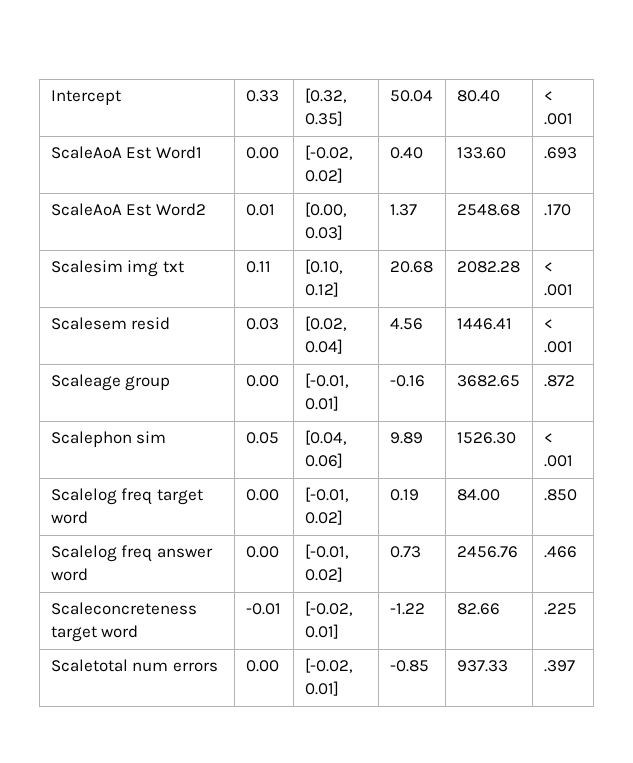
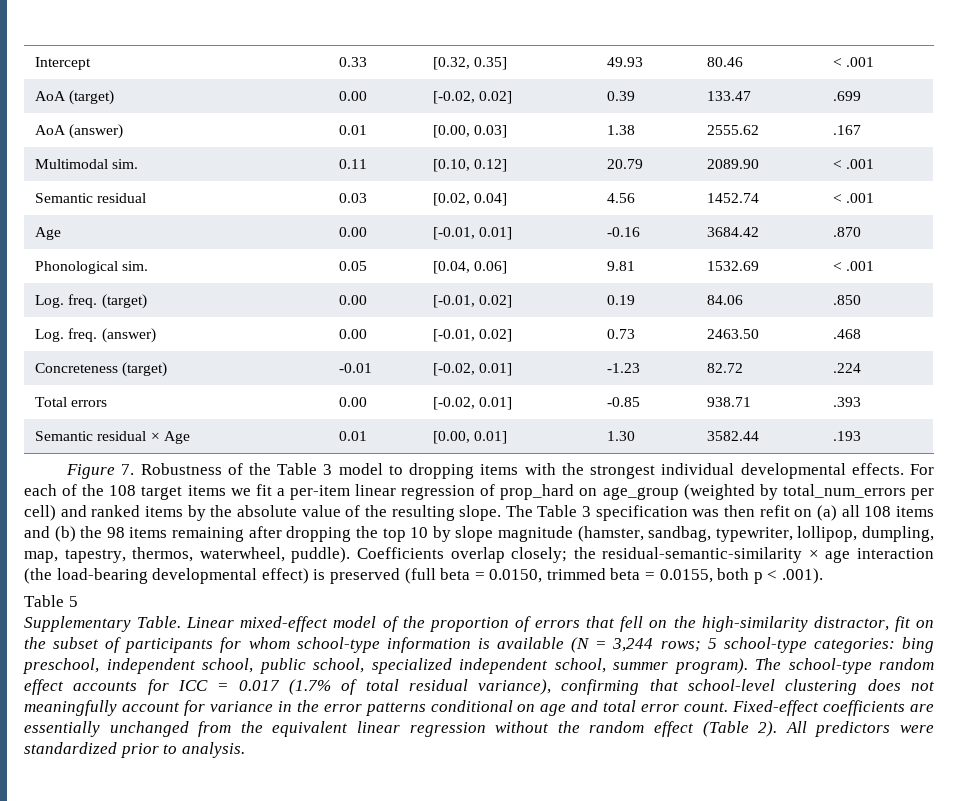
[389,90,433,102] [456,90,500,102] [543,91,553,101] [543,113,573,125] [50,146,202,159] 50.04 | 80.40 | < .001 // ScaleAoA Est Word1 -> [607,57,644,67] [707,57,744,67] [833,57,875,67] [35,90,115,105] 49.93 | 80.46 | < .001 // AoA (target)
[389,147,423,159] [456,147,506,159] [543,147,577,159] [50,203,206,216] [245,204,275,216] [304,202,347,217] [304,225,343,240] [389,204,417,216] [456,204,520,216] [543,204,571,216] [50,260,184,277] 0.40 | 133.60 | .693 // ScaleAoA Est Word2 | 0.01 | [0.00, 0.03] | 1.37 | 2548.68 | .170 // Scalesim img txt -> [607,91,636,101] [707,91,752,101] [833,91,862,101] [35,124,124,139] [339,125,368,135] [433,125,508,138] [607,125,636,135] [707,125,760,135] [833,125,862,135] [35,159,139,169] 0.39 | 133.47 | .699 // AoA (answer) | 0.01 | [0.00, 0.03] | 1.38 | 2555.62 | .167 // Multimodal sim.
[389,261,433,273] [456,261,520,273] [543,262,553,272] [543,284,573,296] [50,317,171,330] 20.68 | 2082.28 | < .001 // Scalesem resid -> [607,159,644,169] [707,159,760,169] [833,159,875,169] [35,193,147,203] 20.79 | 2089.90 | < .001 // Semantic residual
[456,318,512,330] [543,319,553,329] [543,341,573,353] [50,374,171,391] 1446.41 | < .001 // Scaleage group -> [707,193,760,203] [833,193,875,203] [35,227,62,240] 1452.74 | < .001 // Age
[456,375,520,387] [543,375,575,387] [50,431,167,447] 3682.65 | .872 // Scalephon sim -> [707,227,760,237] [833,227,862,237] [35,261,149,274] 3684.42 | .870 // Phonological sim.
[389,432,423,444] [456,432,516,444] [543,433,553,443] [543,455,573,467] [50,488,203,505] [50,511,88,524] 9.89 | 1526.30 | < .001 // Scalelog freq target word -> [607,261,636,271] [707,261,760,271] [833,261,875,271] [35,294,147,309] 9.81 | 1532.69 | < .001 // Log. freq. (target)
[456,489,500,501] 84.00 -> [707,295,744,305] 84.06
[50,545,213,562] [50,568,88,581] Scalelog freq answer word -> [35,328,156,343] Log. freq. (answer)
[456,546,518,558] [543,546,577,558] [50,602,197,615] [50,625,139,642] [245,603,281,615] [304,601,353,616] [304,624,339,639] [389,603,425,615] [456,603,500,615] [543,603,577,615] [50,659,169,672] 2456.76 | .466 // Scaleconcreteness target word | -0.01 | [-0.02, 0.01] | -1.22 | 82.66 | .225 // Scaletotal num -> [707,329,760,339] [833,329,862,339] [35,362,168,377] [339,363,373,373] [433,363,513,376] [607,363,641,373] [707,363,744,373] [833,363,862,373] [35,397,68,407] 2463.50 | .468 // Concreteness (target) | -0.01 | [-0.02, 0.01] | -1.23 | 82.72 | .224 // Total
[456,660,508,672] [543,660,575,672] 937.33 | .397 -> [707,397,752,407] [833,397,862,407] [35,431,190,444] [339,431,368,441] [433,431,508,444] [607,431,636,441] [707,431,760,441] [833,431,862,441] [66,463,935,479] [24,484,934,500] [24,505,935,521] [24,526,934,542] [24,547,935,563] [24,568,824,584] [24,595,78,607] [24,616,935,632] [24,637,934,653] [23,658,934,674] [24,679,935,695] [24,700,934,716] [24,721,935,737] [24,742,245,758] 938.71 | .393 // Semantic residual × Age | 0.01 | [0.00, 0.01] | 1.30 | 3582.44 | .193 // Figure 7. Robustness of the Table 3 model to dropping items with the strongest individual developmental effects. For each of the 108 target items we fit a per-item linear regression of prop_hard on age_group (weighted by total_num_errors per cell) and ranked items by the absolute value of the resulting slope. The Table 3 specification was then refit on (a) all 108 items and (b) the 98 items remaining after dropping the top 10 by slope magnitude (hamster, sandbag, typewriter, lollipop, dumpling, map, tapestry, thermos, waterwheel, puddle). Coefficients overlap closely; the residual-semantic-similarity × age interaction (the load-bearing developmental effect) is preserved (full beta = 0.0150, trimmed beta = 0.0155, both p < .001). // Table 5 // Supplementary Table. Linear mixed-effect model of the proportion of errors that fell on the high-similarity distractor, fit on the subset of participants for whom school-type information is available (N = 3,244 rows; 5 school-type categories: bing preschool, independent school, public school, specialized independent school, summer program). The school-type random effect accounts for ICC = 0.017 (1.7% of total residual variance), confirming that school-level clustering does not meaningfully account for variance in the error patterns conditional on age and total error count. Fixed-effect coefficients are essentially unchanged from the equivalent linear regression without the random effect (Table 2). All predictors were standardized prior to analysis.

